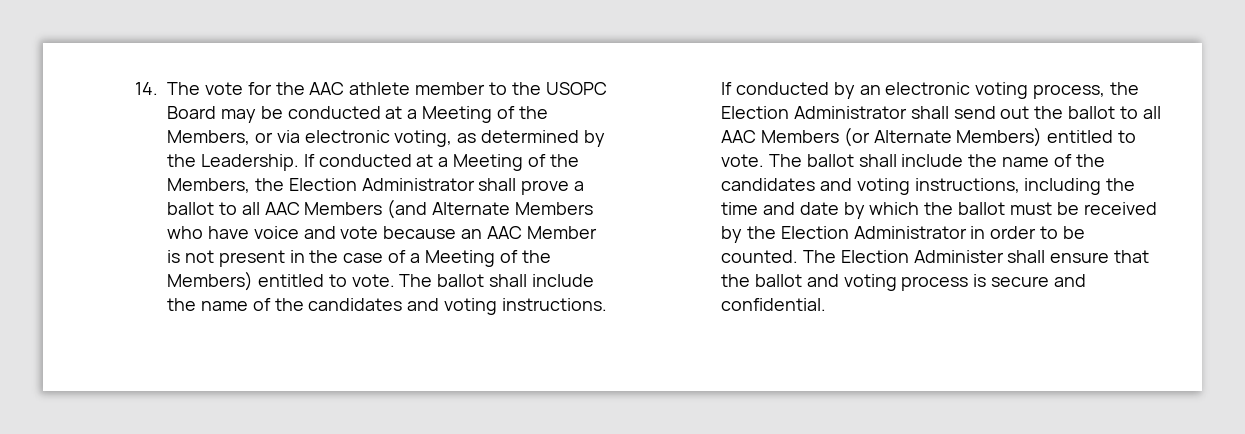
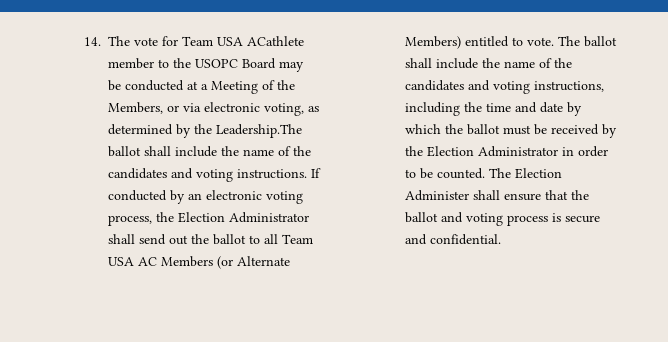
[275,82,411,95] the AAC athlete -> [181,36,304,46] Team USA ACathlete
[200,154,579,171] [166,178,585,195] [166,199,593,219] [166,226,597,239] [166,250,551,267] [166,271,433,291] Leadership. If conducted at a Meeting of the Members, the Election Administrator shall prove a ballot to all AAC Members (and Alternate Members who have voice and vote because an AAC Member is not present in the case of a Meeting of the Members) entitled to vote. The -> [215,124,302,138] Leadership.The
[720,130,756,143] AAC -> [281,234,313,244] [107,257,157,266] Team USA AC

